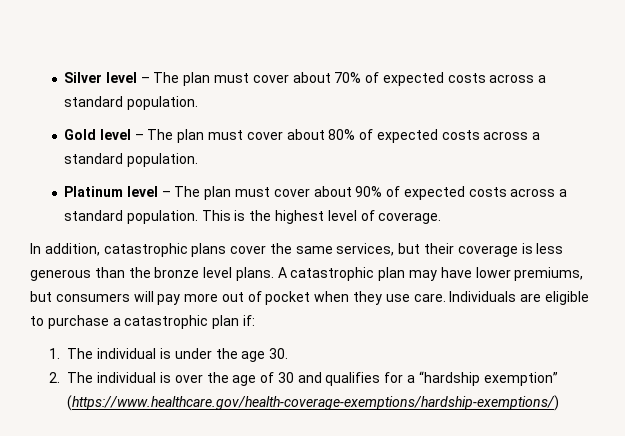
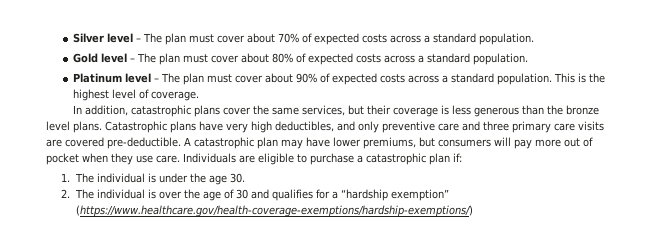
(274, 274) none -> [105,121,604,133] [46,137,181,149] Catastrophic plans have very high deductibles, and only preventive care and three primary care visits are covered pre-deductible.

